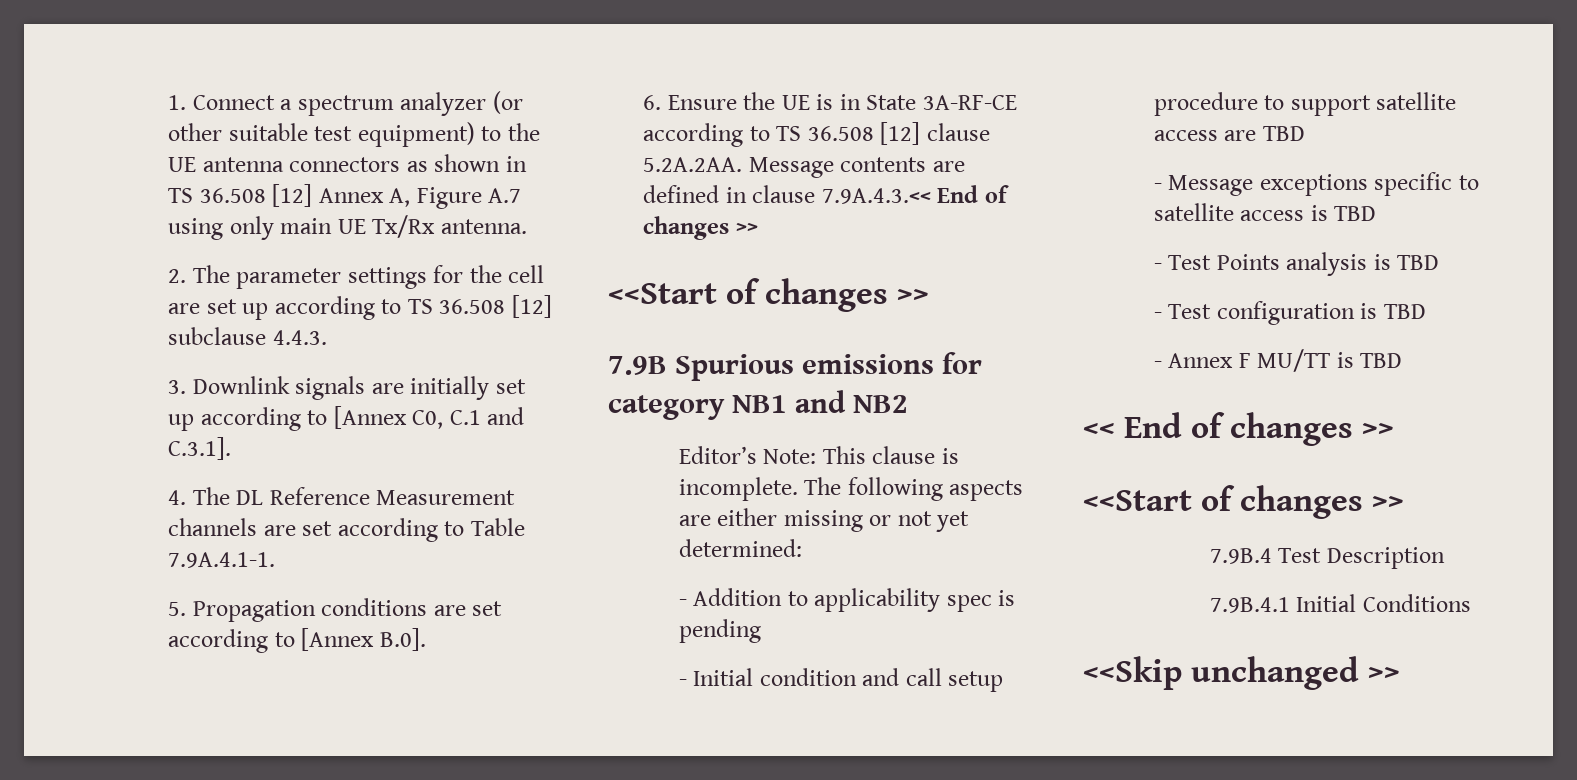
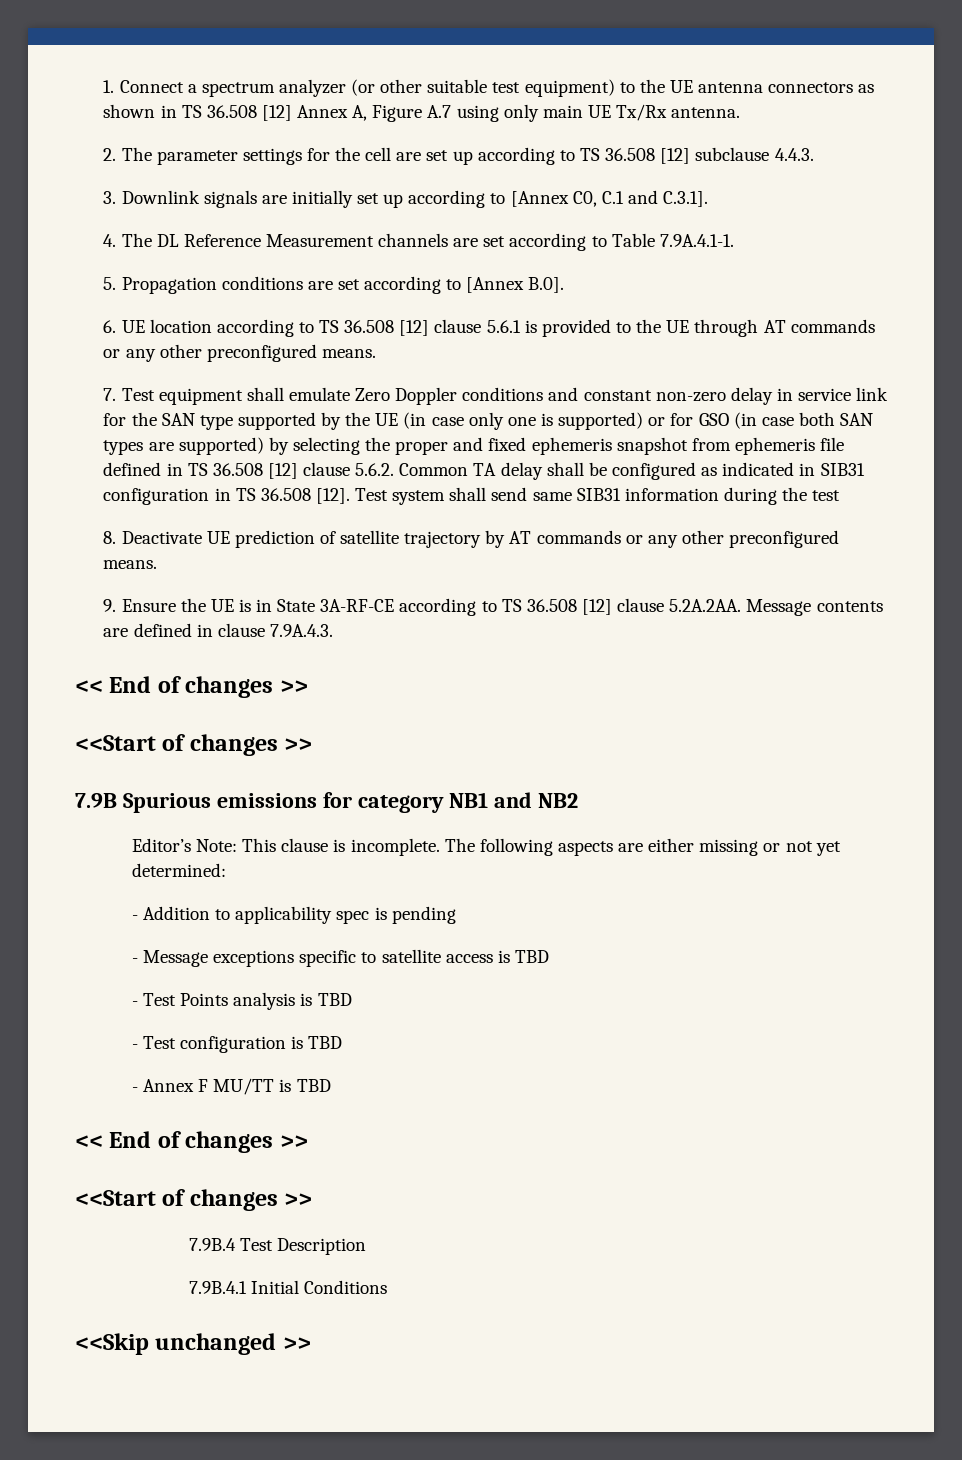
(662, 102) none -> [121,319,875,337] [103,344,376,362] [103,387,889,405] [103,412,874,430] [103,437,845,455] [103,462,865,480] [103,487,841,505] [103,530,840,548] [103,560,158,569] [103,599,117,612] UE location according to TS 36.508 [12] clause 5.6.1 is provided to the UE through AT commands or any other preconfigured means. // 7. Test equipment shall emulate Zero Doppler conditions and constant non-zero delay in service link for the SAN type supported by the UE (in case only one is supported) or for GSO (in case both SAN types are supported) by selecting the proper and fixed ephemeris snapshot from ephemeris file defined in TS 36.508 [12] clause 5.6.2. Common TA delay shall be configured as indicated in SIB31 configuration in TS 36.508 [12]. Test system shall send same SIB31 information during the test // 8. Deactivate UE prediction of satellite trajectory by AT commands or any other preconfigured means. // 9.
[821,188,931,204] 7.9A.4.3.<< -> [269,624,333,637] [75,680,103,693] 7.9A.4.3. // <<
[678,668,1004,692] [1153,92,1457,116] [1153,126,1305,141] // - Initial condition and call setup procedure to support satellite access are TBD -> (456, 915) none

